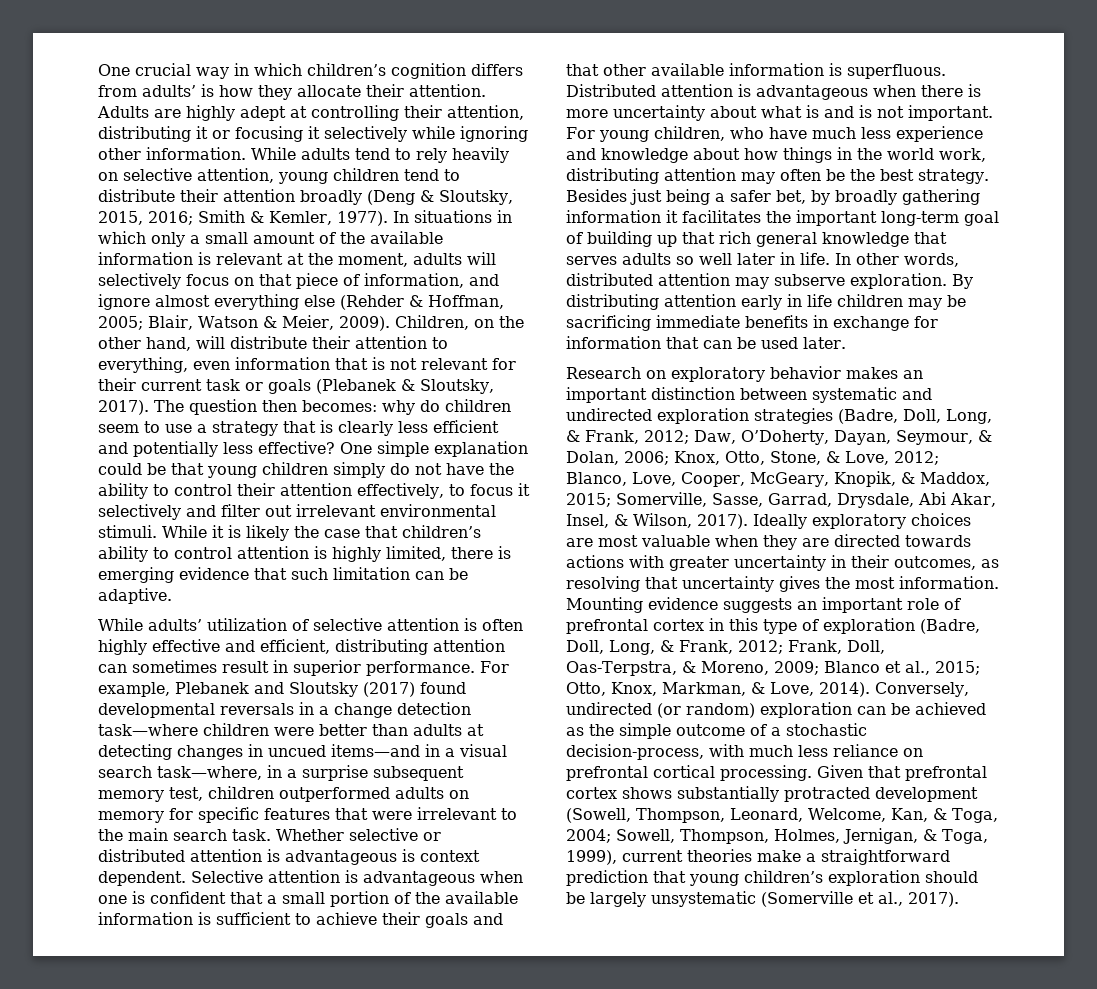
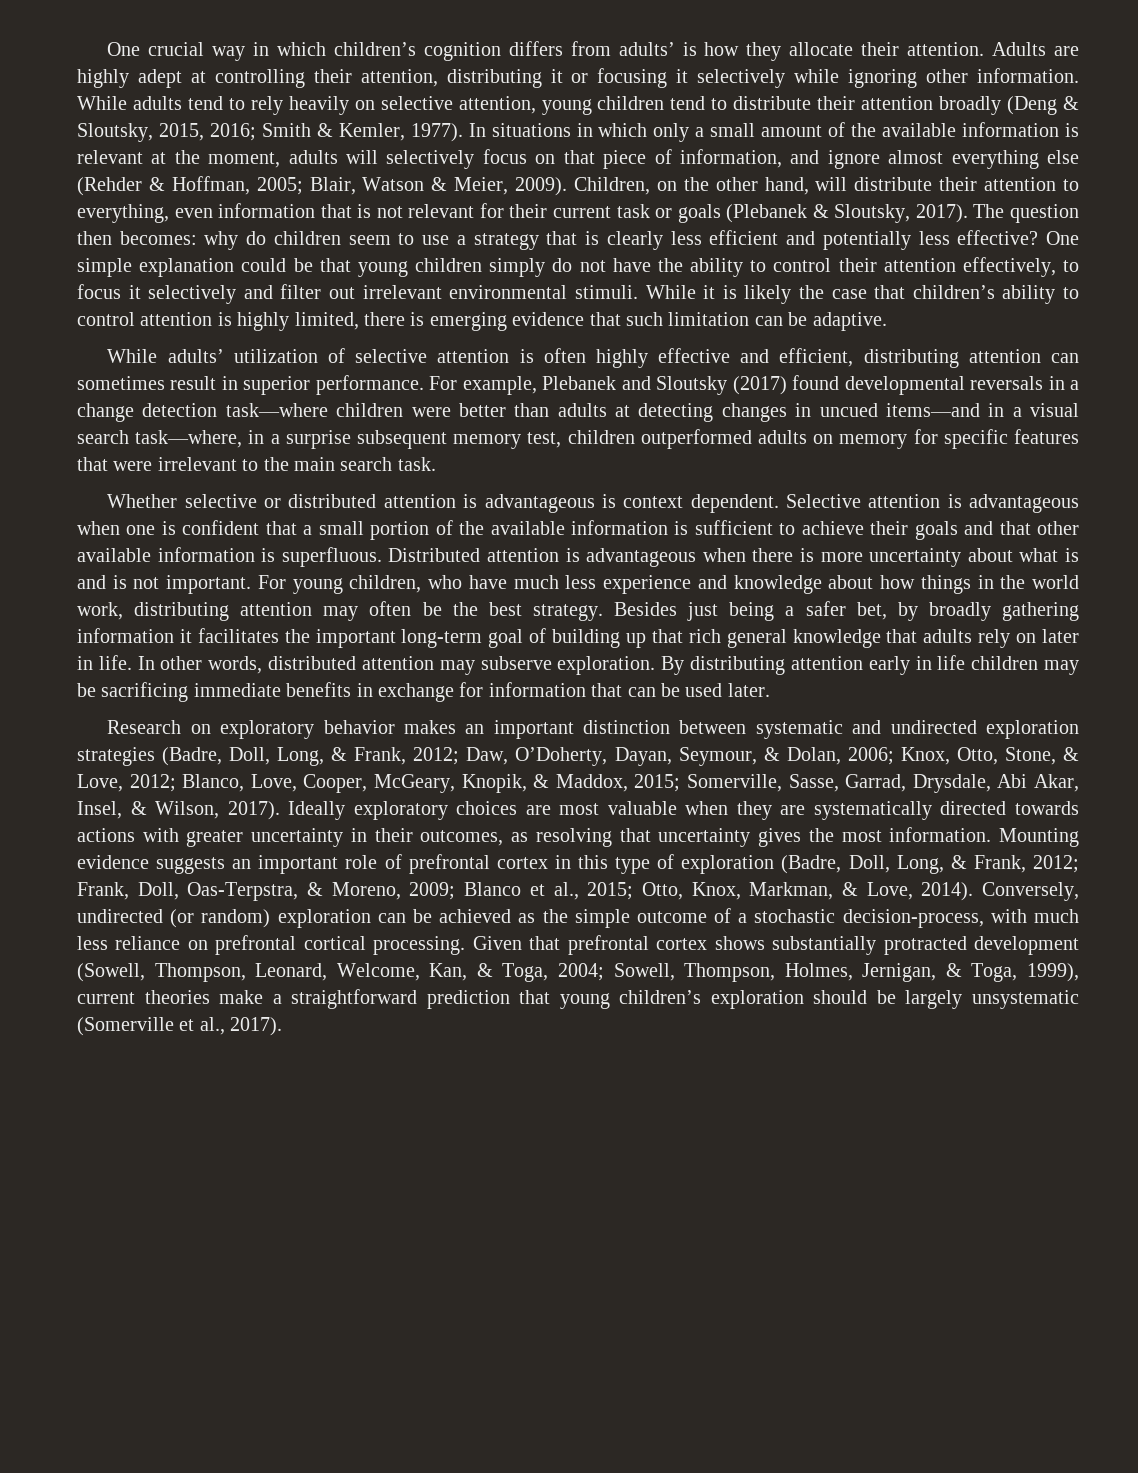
(271, 835) none -> (436, 464) //
[566,253,732,265] serves adults so well -> [923,629,1037,648] adults rely on
(829, 542) none -> [813,801,932,820] systematically

